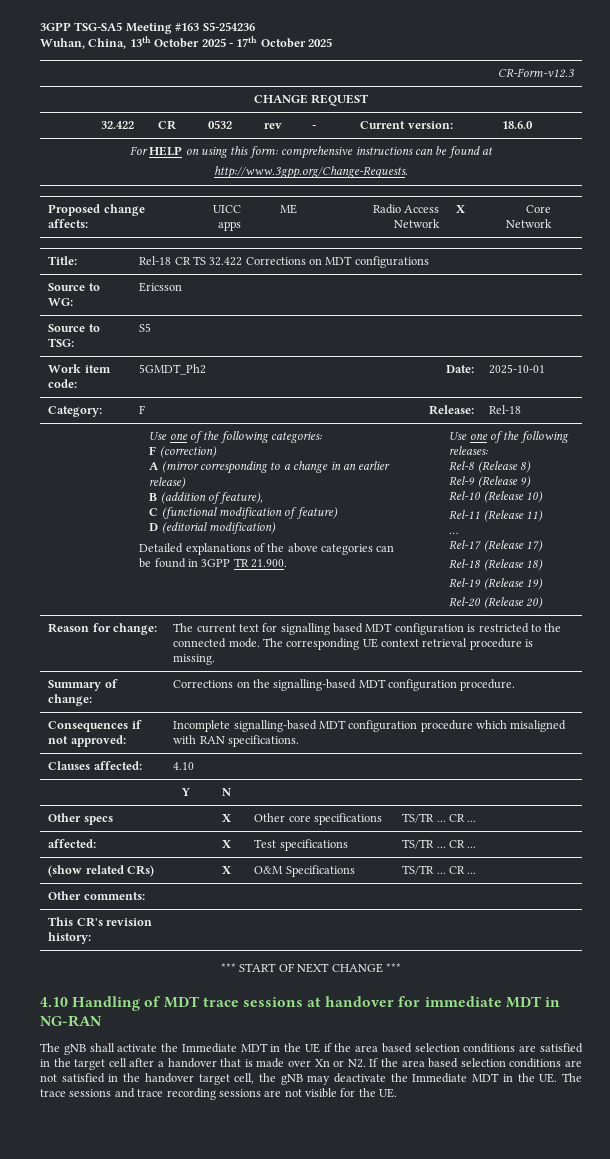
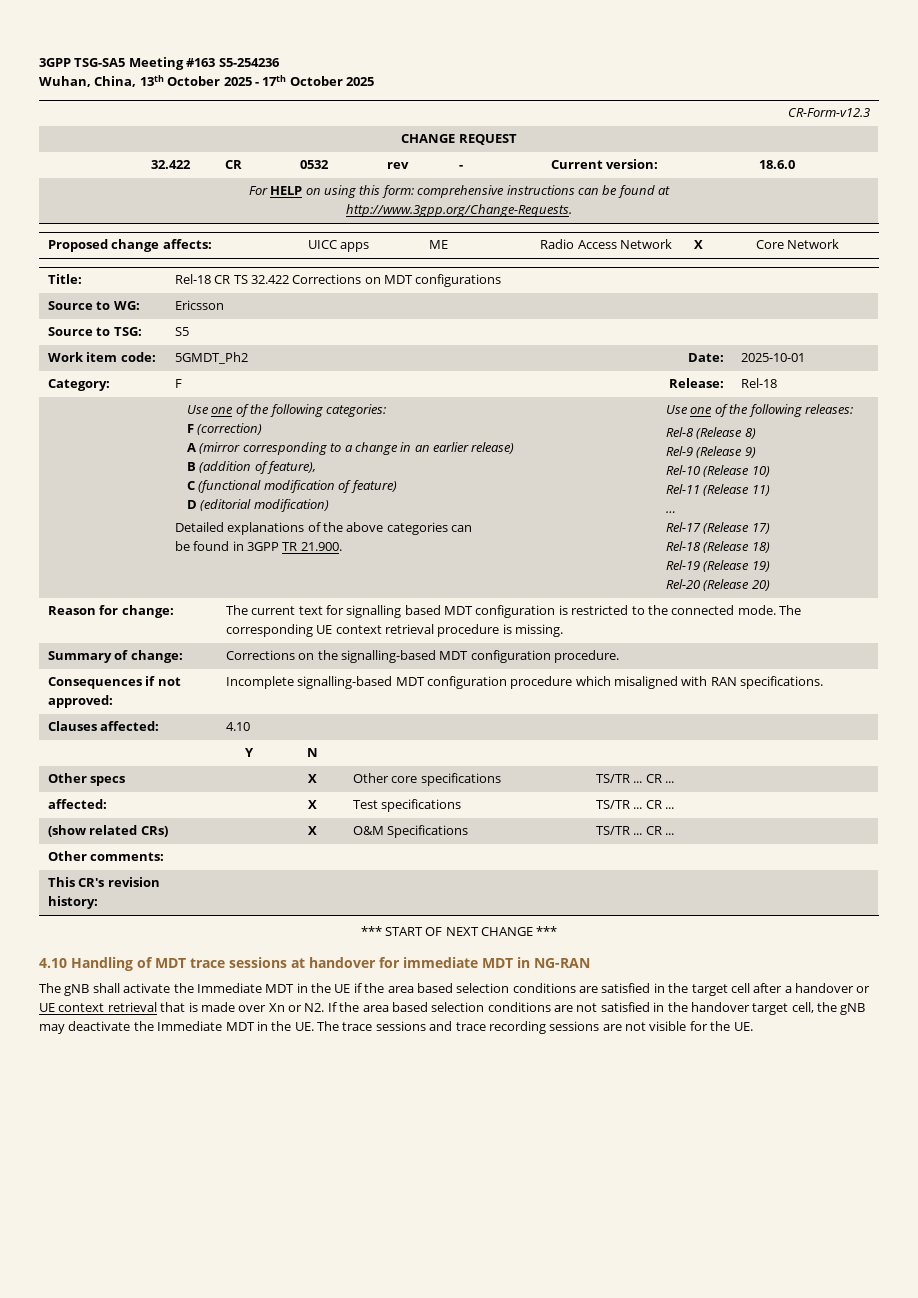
(217, 1063) none -> [856,986,871,993] [39,1002,157,1012] or UE context retrieval

